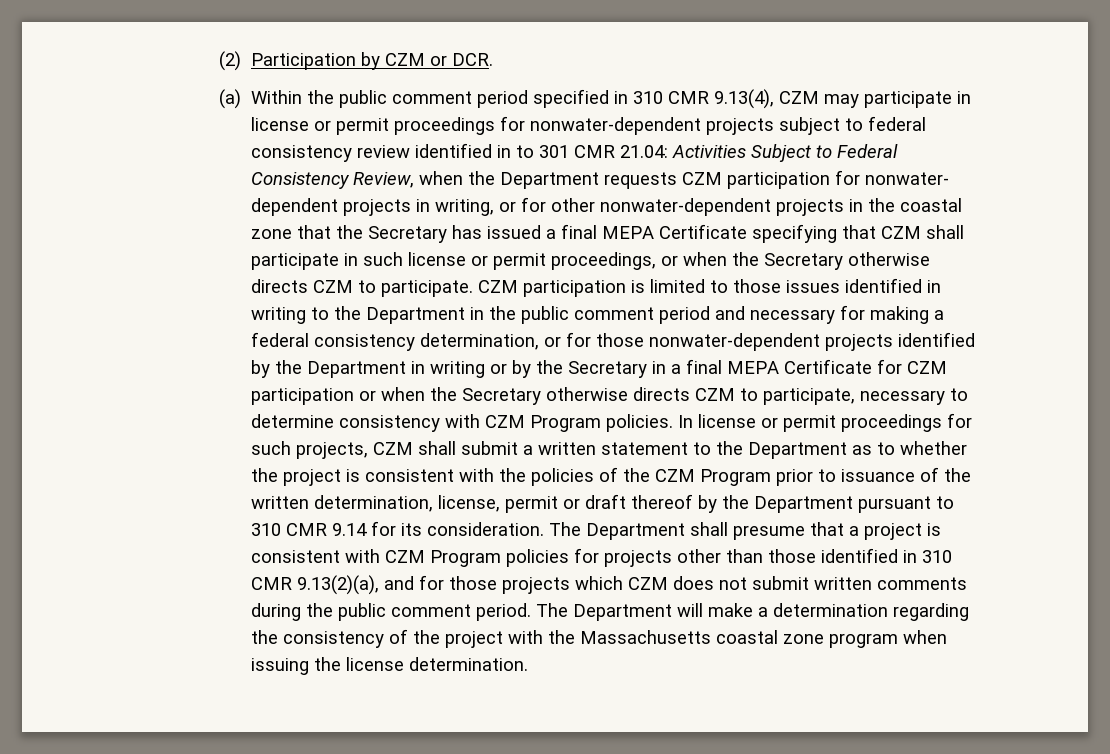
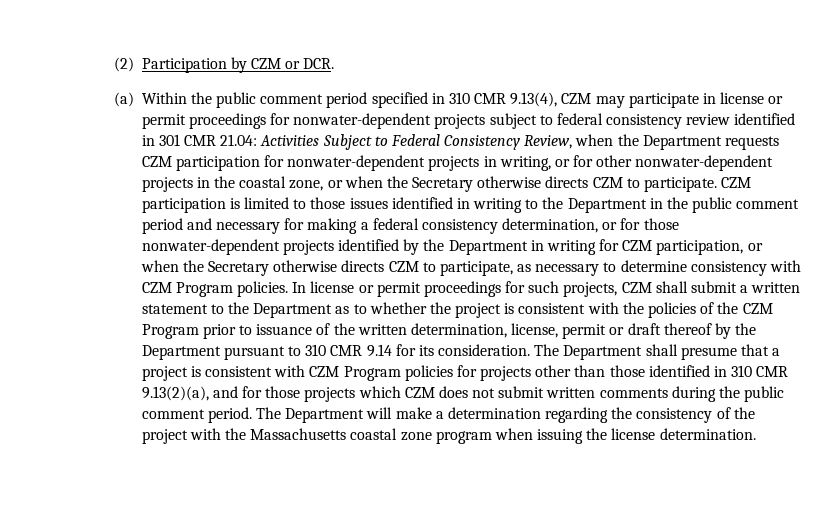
[515,145,534,158] to -> (155, 140) none
[864,172,949,185] [250,198,338,216] nonwater- dependent -> [287,155,426,171] nonwater-dependent
[250,224,964,243] [250,252,656,270] zone that the Secretary has issued a final MEPA Certificate specifying that CZM shall participate in such license or permit proceedings, -> [289,180,324,191] zone,
[489,359,872,378] or by the Secretary in a final MEPA Certificate -> (596, 247) none
[250,388,354,405] participation -> [656,240,744,255] participation,
(855, 396) none -> [517,264,532,272] as

